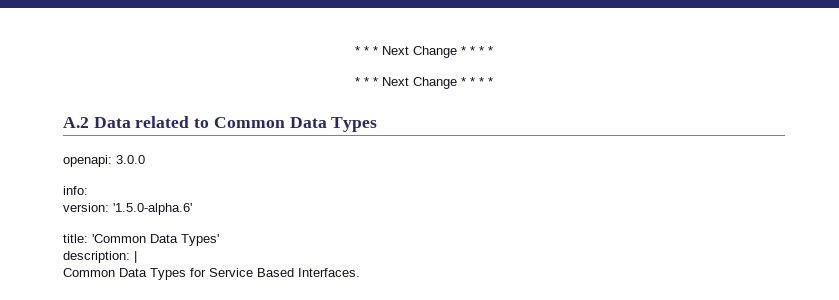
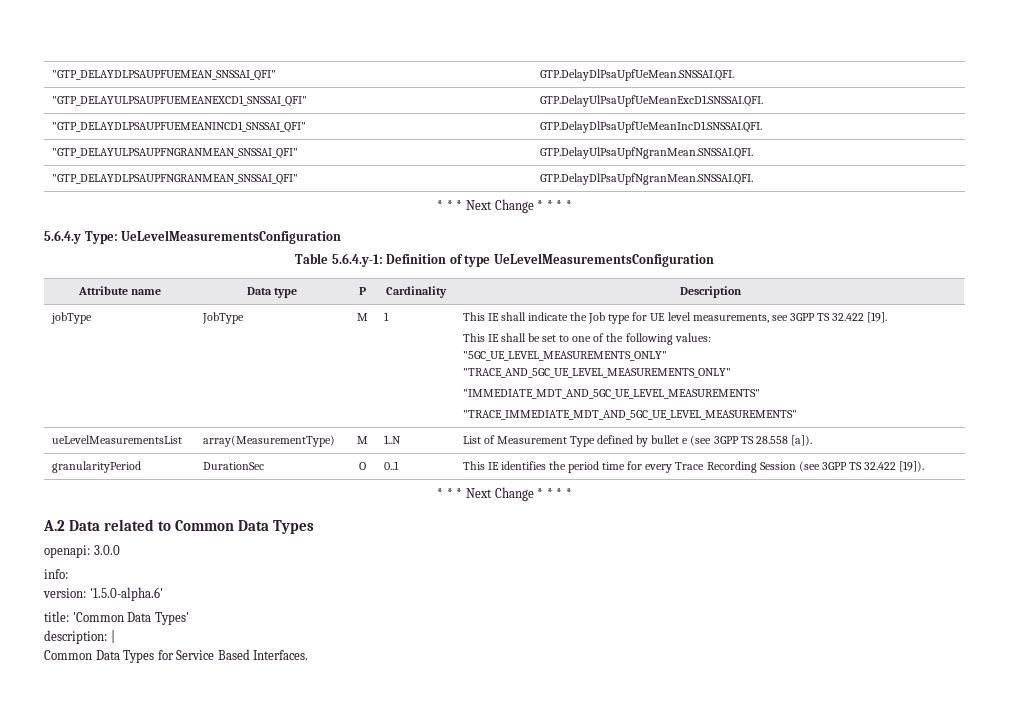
[355,46,493,58] * * * Next Change * * * * -> [51,70,276,81] [539,69,734,81] [51,95,307,107] [539,95,763,107] [51,121,306,133] [539,121,762,133] [51,148,298,159] [539,147,753,159] [51,174,298,185] [539,173,753,185] [437,199,572,213] [44,230,342,244] [295,253,714,267] [77,286,162,295] [246,287,298,298] [359,287,366,295] [386,286,447,298] [679,286,742,298] [50,312,92,324] [201,312,244,324] [357,313,368,321] [383,312,389,321] [462,312,888,324] [462,333,711,345] [462,351,667,361] [462,368,731,378] [462,389,760,399] [462,410,797,420] [51,435,182,444] [202,435,335,447] [357,436,368,444] [383,435,401,444] [462,435,812,447] [51,461,141,473] [202,462,264,470] [359,462,366,470] [383,461,399,470] [462,461,925,473] "GTP_DELAYDLPSAUPFUEMEAN_SNSSAI_QFI" | GTP.DelayDlPsaUpfUeMean.SNSSAI.QFI. // "GTP_DELAYULPSAUPFUEMEANEXCD1_SNSSAI_QFI" | GTP.DelayUlPsaUpfUeMeanExcD1.SNSSAI.QFI. // "GTP_DELAYDLPSAUPFUEMEANINCD1_SNSSAI_QFI" | GTP.DelayDlPsaUpfUeMeanIncD1.SNSSAI.QFI. // "GTP_DELAYULPSAUPFNGRANMEAN_SNSSAI_QFI" | GTP.DelayUlPsaUpfNgranMean.SNSSAI.QFI. // "GTP_DELAYDLPSAUPFNGRANMEAN_SNSSAI_QFI" | GTP.DelayDlPsaUpfNgranMean.SNSSAI.QFI. // * * * Next Change * * * * // 5.6.4.y Type: UeLevelMeasurementsConfiguration // Table 5.6.4.y-1: Definition of type UeLevelMeasurementsConfiguration // Attribute name | Data type | P | Cardinality | Description // jobType | JobType | M | 1 | This IE shall indicate the Job type for UE level measurements, see 3GPP TS 32.422 [19]. // This IE shall be set to one of the following values: // "5GC_UE_LEVEL_MEASUREMENTS_ONLY" // "TRACE_AND_5GC_UE_LEVEL_MEASUREMENTS_ONLY" // "IMMEDIATE_MDT_AND_5GC_UE_LEVEL_MEASUREMENTS" // "TRACE_IMMEDIATE_MDT_AND_5GC_UE_LEVEL_MEASUREMENTS" // ueLevelMeasurementsList | array(MeasurementType) | M | 1..N | List of Measurement Type defined by bullet e (see 3GPP TS 28.558 [a]). // granularityPeriod | DurationSec | O | 0..1 | This IE identifies the period time for every Trace Recording Session (see 3GPP TS 32.422 [19]).

